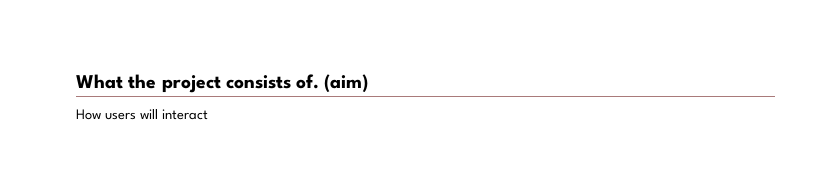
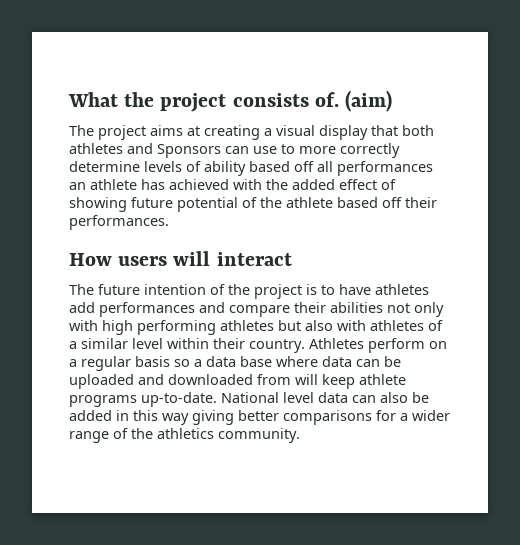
[76,109,208,120] How users will interact -> [69,125,434,140] [69,143,400,158] [69,161,433,176] [69,179,396,190] [69,197,437,212] [69,215,169,230] [69,251,292,266] [69,284,429,299] [69,302,444,317] [69,320,443,335] [69,338,447,353] [69,356,401,371] [69,374,406,389] [69,392,429,407] [69,410,450,425] [69,428,300,443] The project aims at creating a visual display that both athletes and Sponsors can use to more correctly determine levels of ability based off all performances an athlete has achieved with the added effect of showing future potential of the athlete based off their performances. // How users will interact // The future intention of the project is to have athletes add performances and compare their abilities not only with high performing athletes but also with athletes of a similar level within their country. Athletes perform on a regular basis so a data base where data can be uploaded and downloaded from will keep athlete programs up-to-date. National level data can also be added in this way giving better comparisons for a wider range of the athletics community.

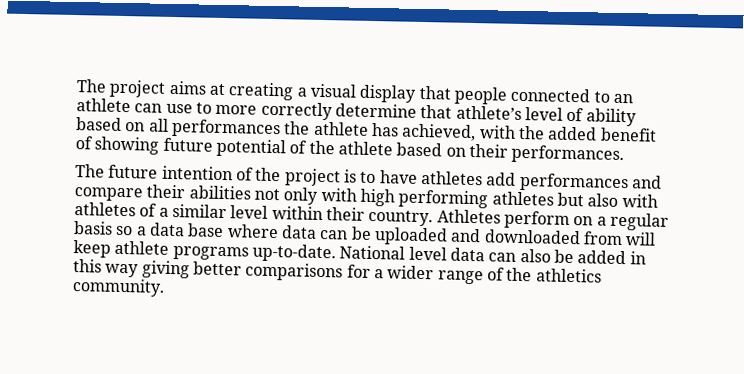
[68,90,393,112] What the project consists of. (aim) // -> (76, 86) none
[402,125,434,136] [69,143,221,158] both athletes and Sponsors -> [453,86,633,105] [76,98,131,113] people connected to an athlete
[144,161,182,172] levels -> [420,104,563,121] that athlete’s level
[294,161,314,172] off -> [125,122,146,132] on
[69,182,86,190] an -> [284,121,311,135] the
[169,179,229,190] achieved -> [401,123,477,142] achieved,
[339,179,377,190] effect -> [599,127,657,142] benefit
[382,197,402,208] off -> [445,147,466,157] on
[69,251,292,266] // How users will interact -> (625, 154) none

